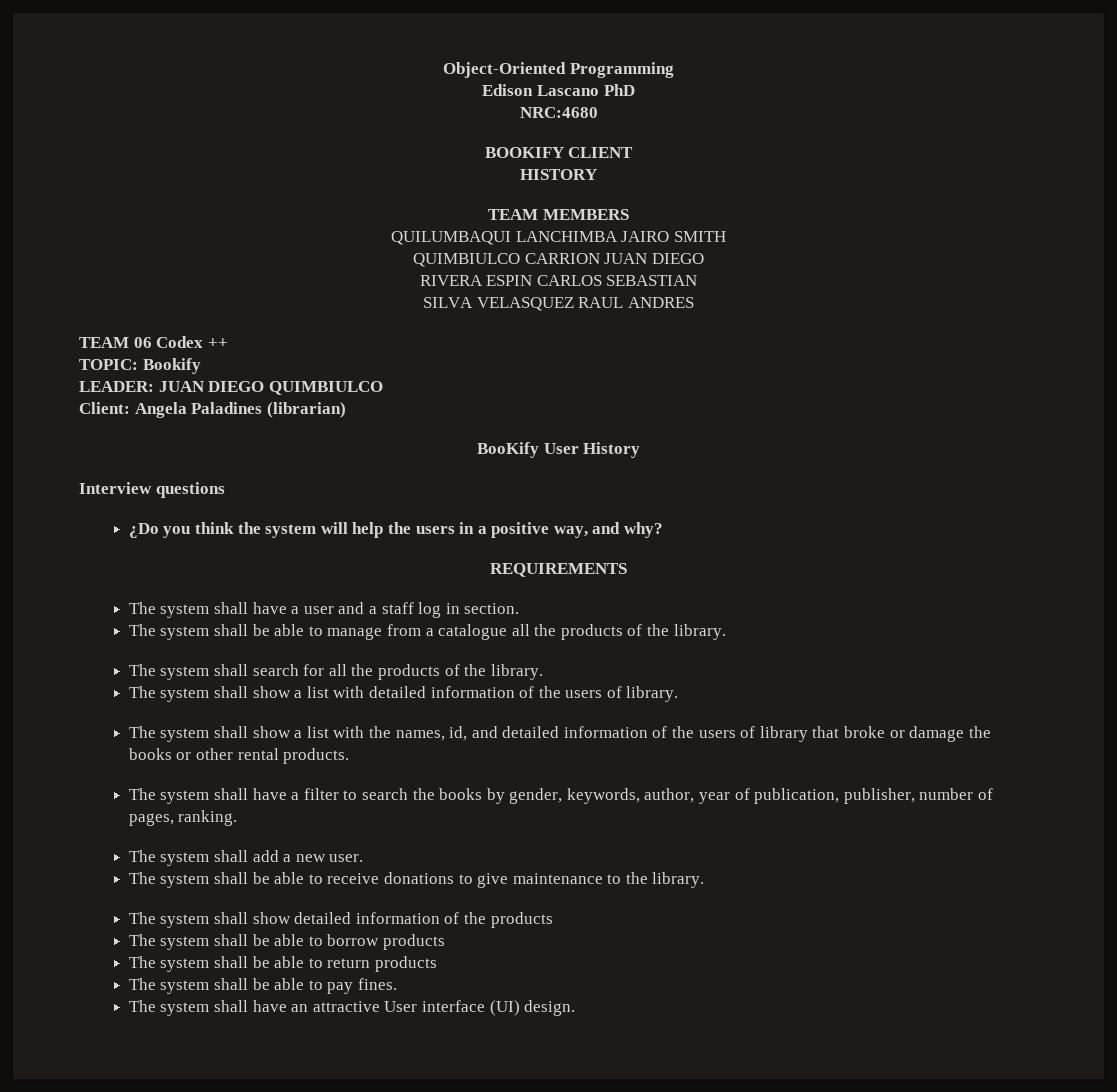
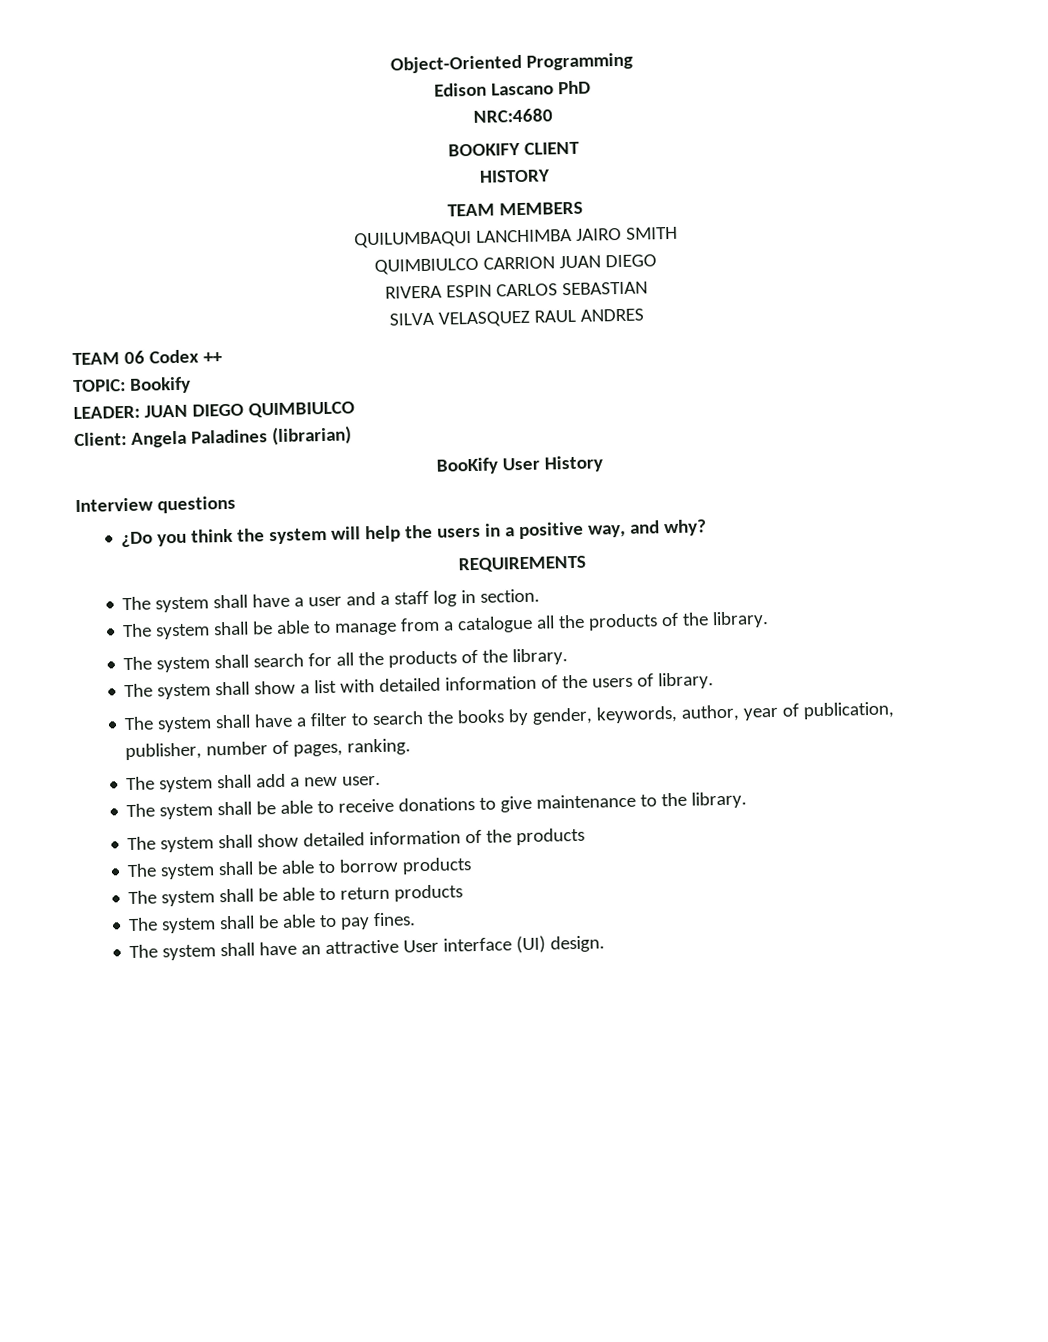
[128,726,991,742] [128,748,350,764] // The system shall show a list with the names, id, and detailed information of the users of library that broke or damage the books or other rental products. -> (715, 681) none

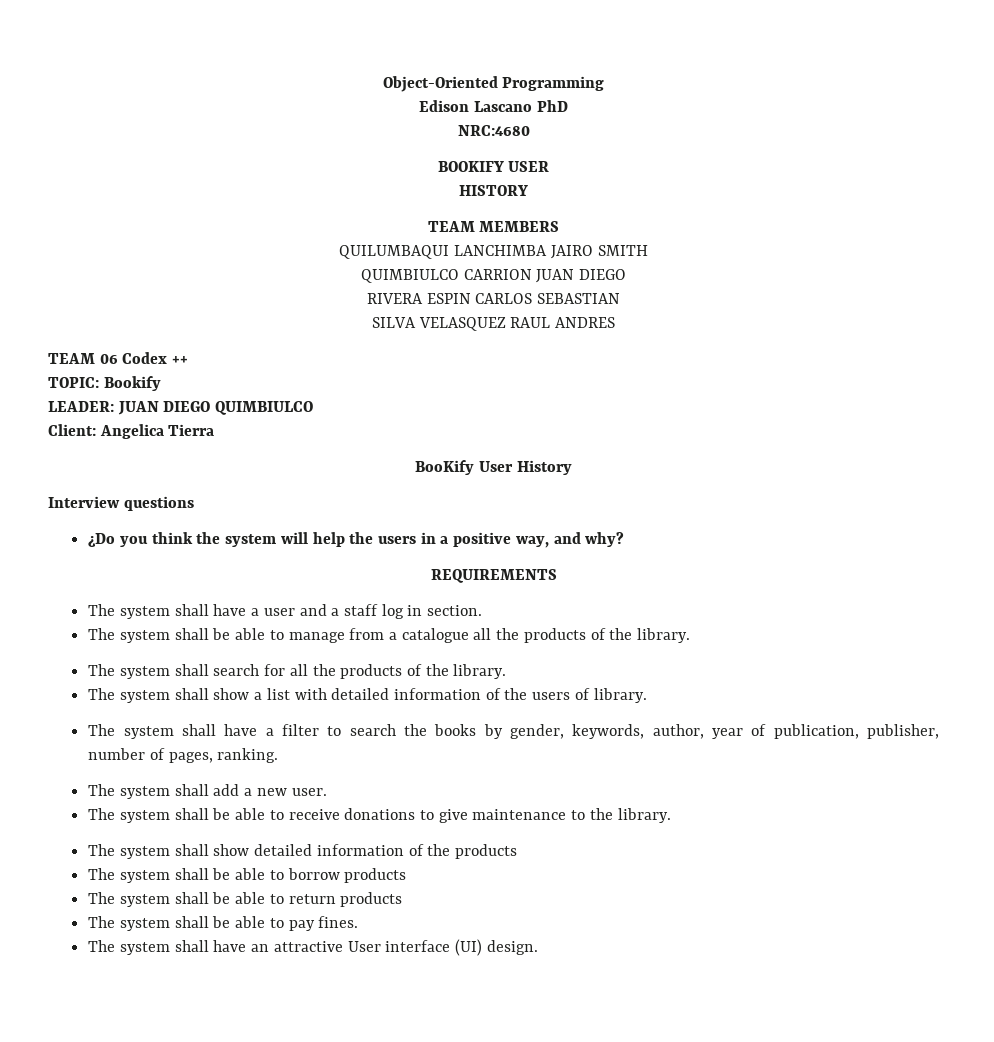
[523,141,580,155] CLIENT -> [508,161,550,172] USER
[130,425,352,448] Angela Paladines (librarian) -> [99,424,215,439] Angelica Tierra

